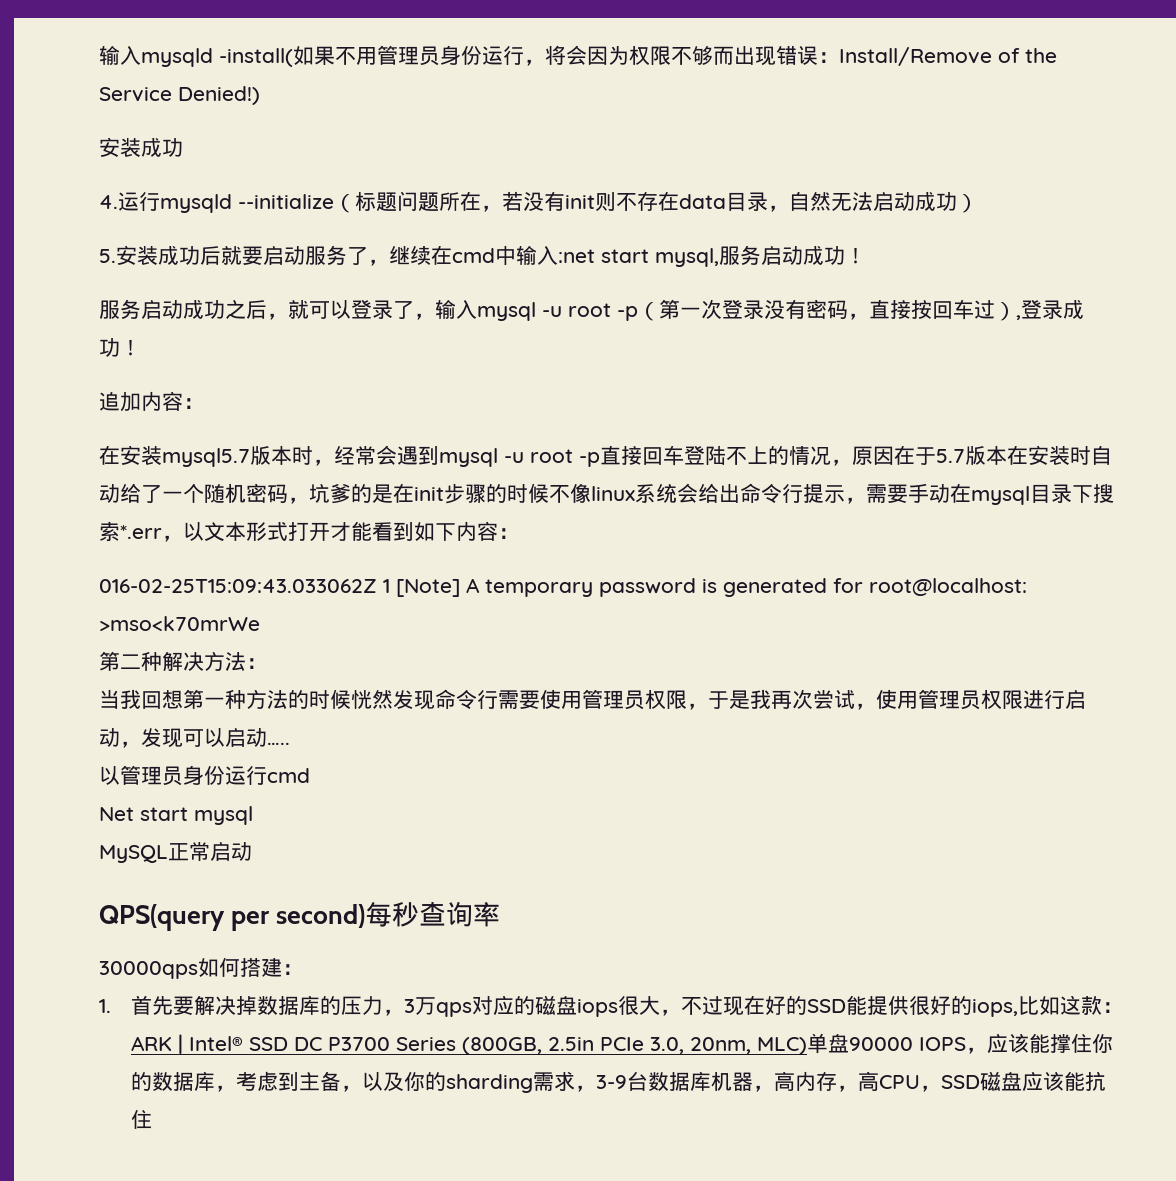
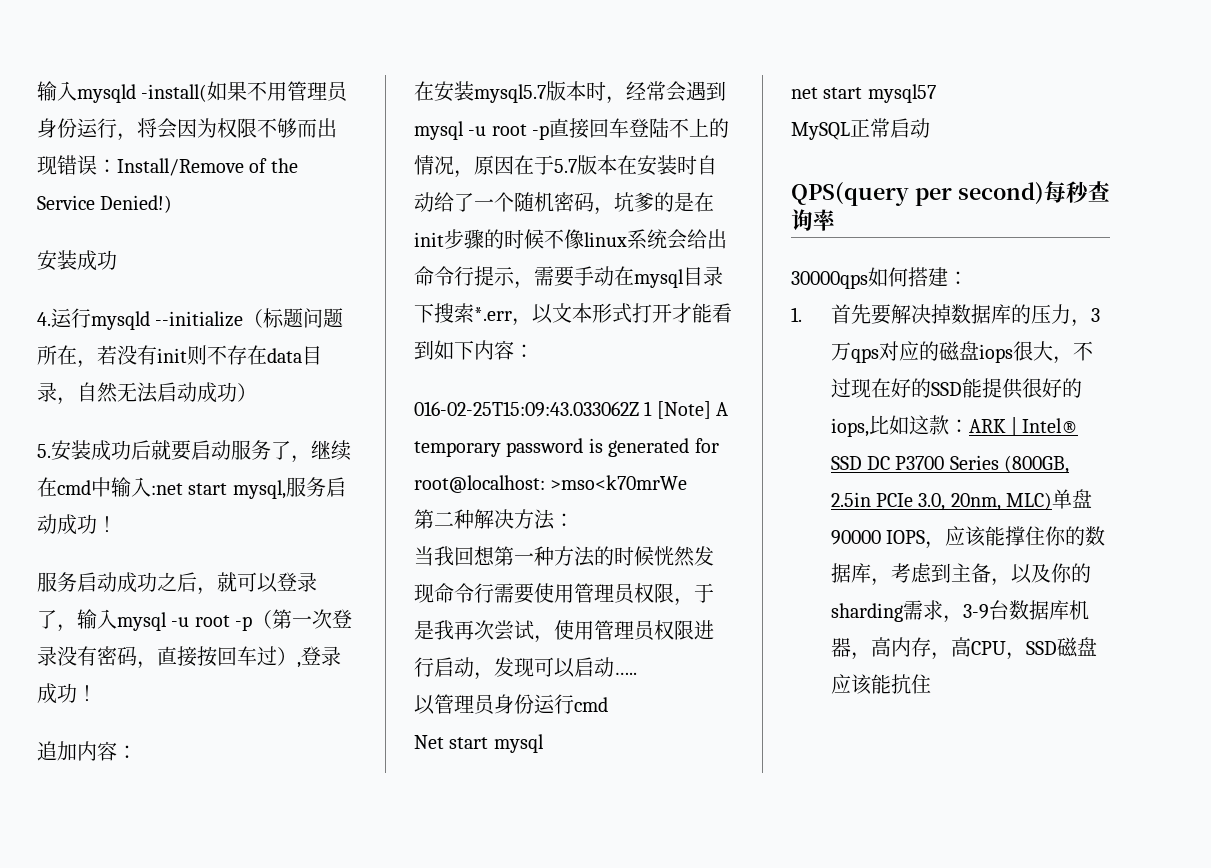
(253, 815) none -> [791,84,936,103] // net start mysql57

